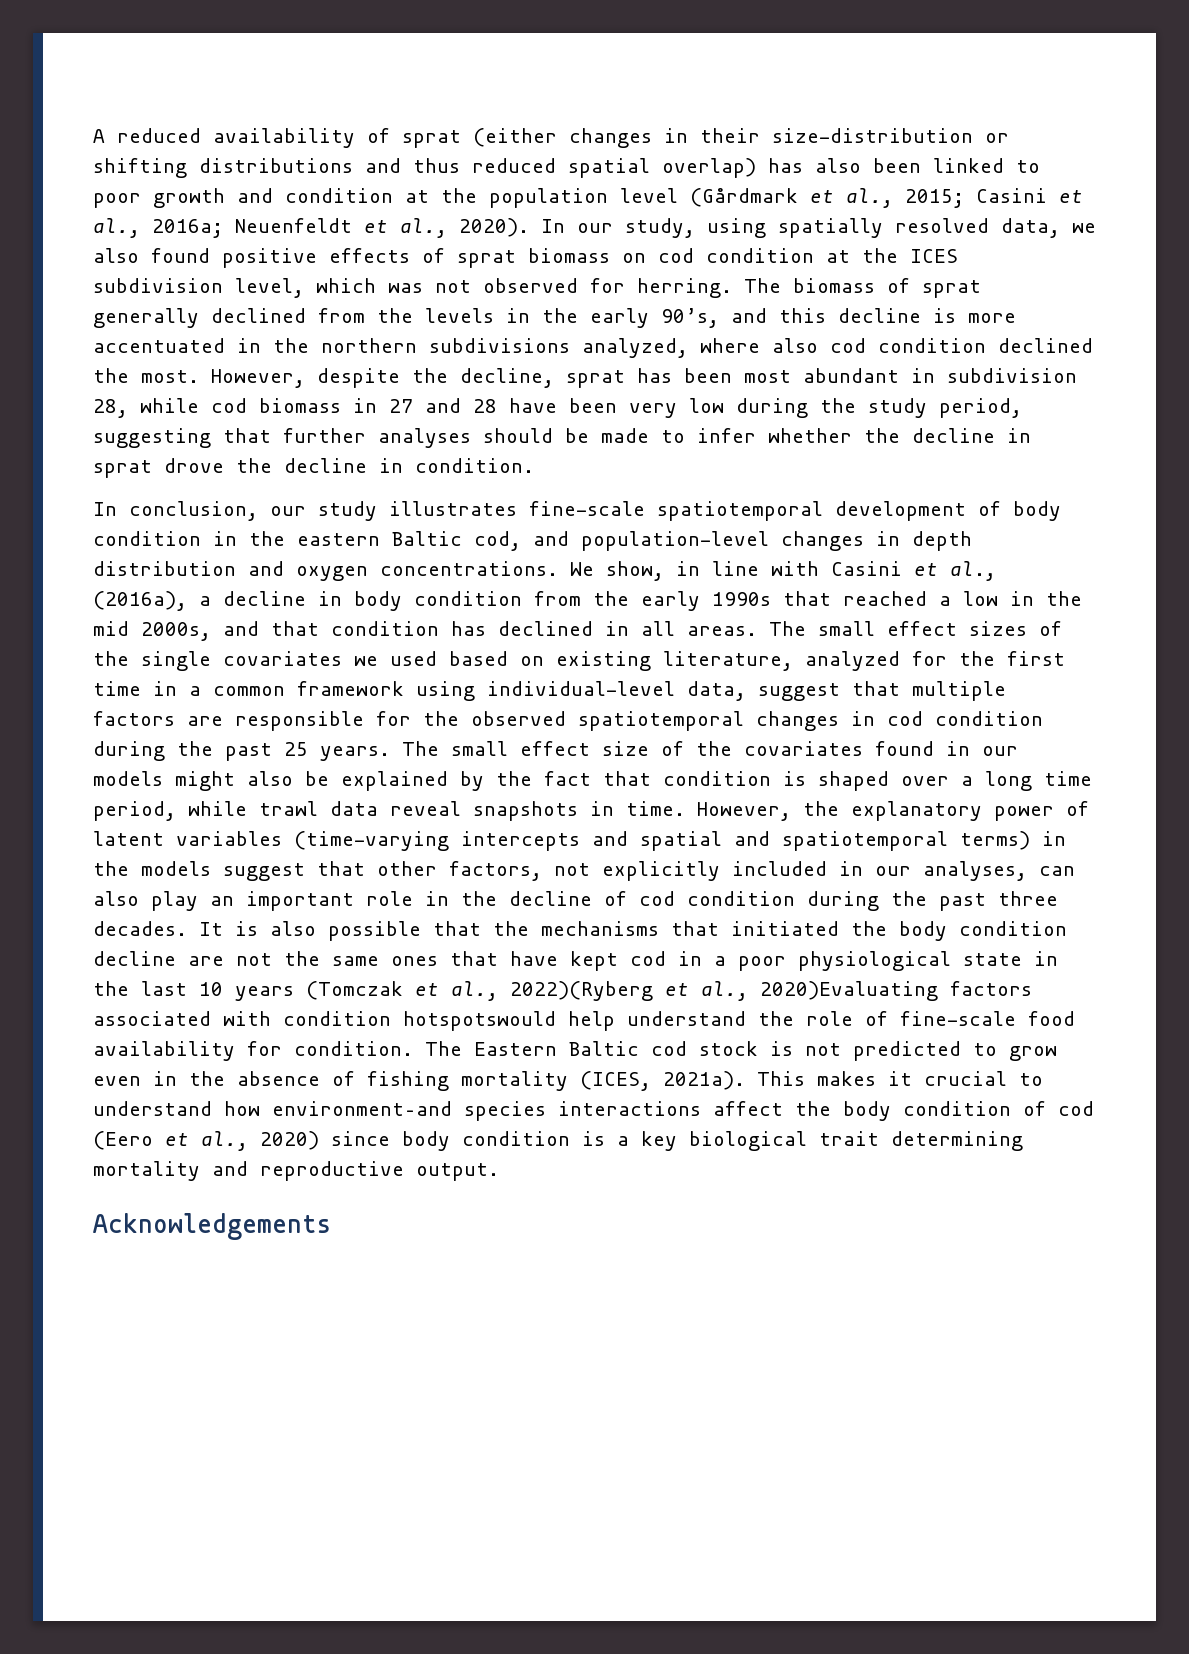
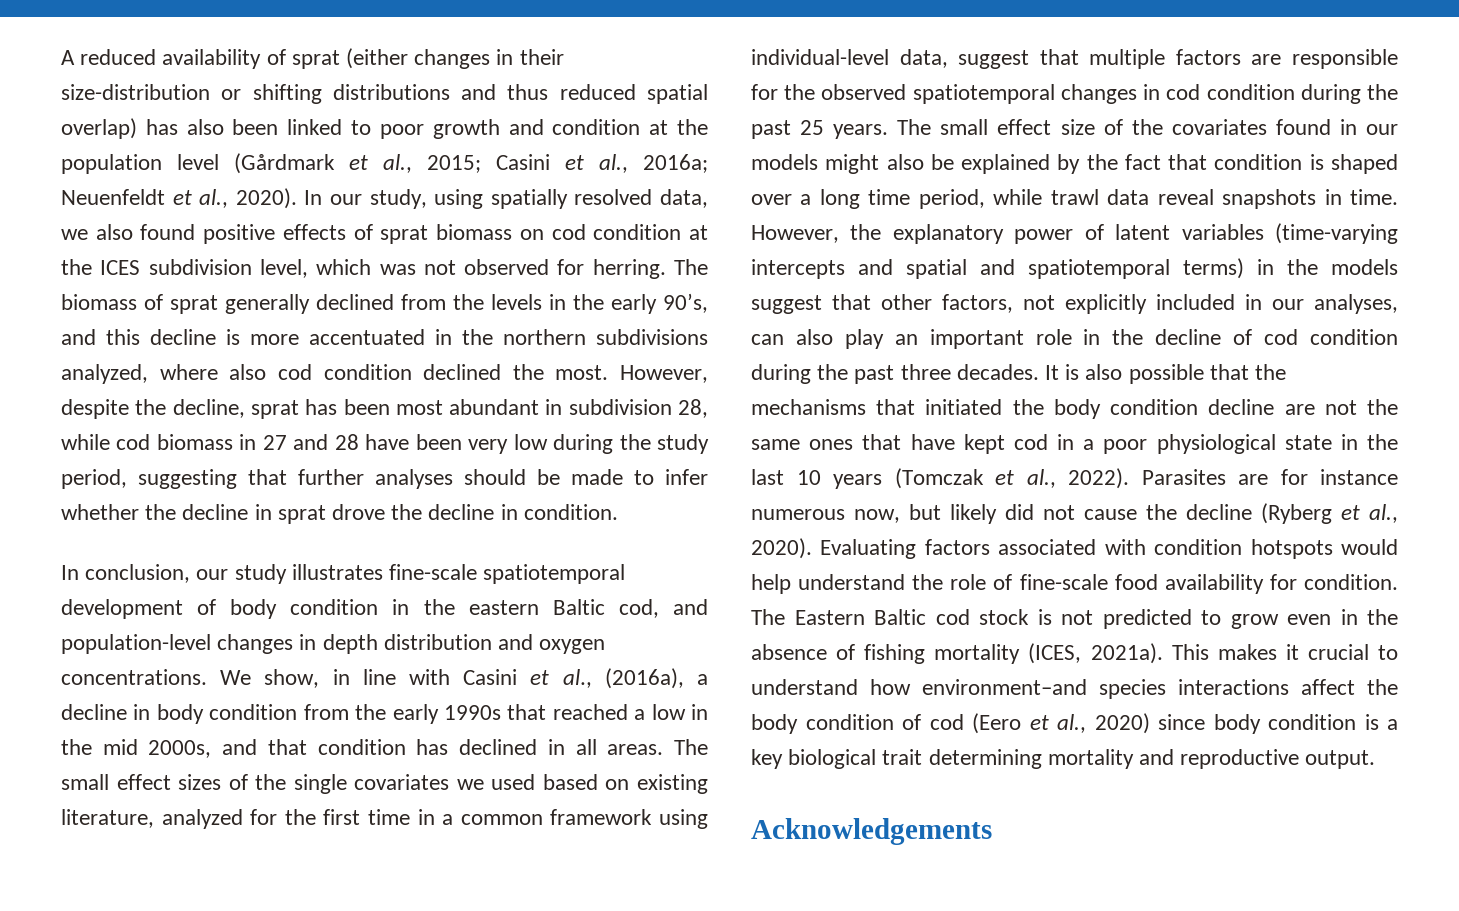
[510,981,938,1001] 2022)(Ryberg et al., 2020)Evaluating -> [1068,468,1398,489] [751,503,1398,524] [751,538,917,559] 2022). Parasites are for instance numerous now, but likely did not cause the decline (Ryberg et al., 2020). Evaluating
[403,1011,556,1031] hotspotswould -> [1250,539,1398,559] hotspots would

